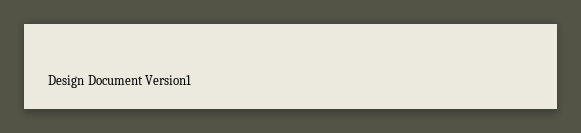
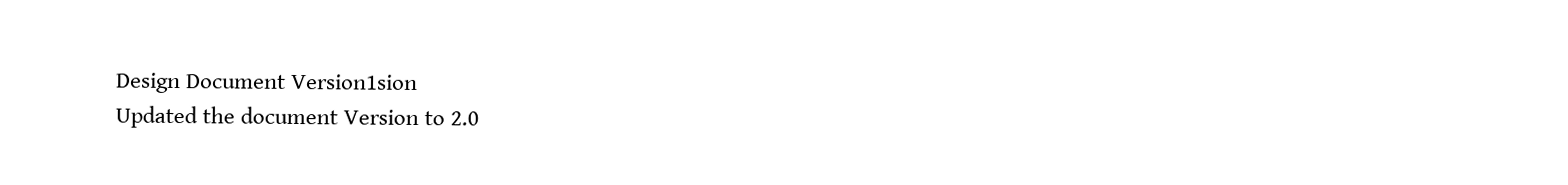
[145,75,192,85] Version1 -> [291,73,419,90] [115,105,480,129] Version1sion // Updated the document Version to 2.0

